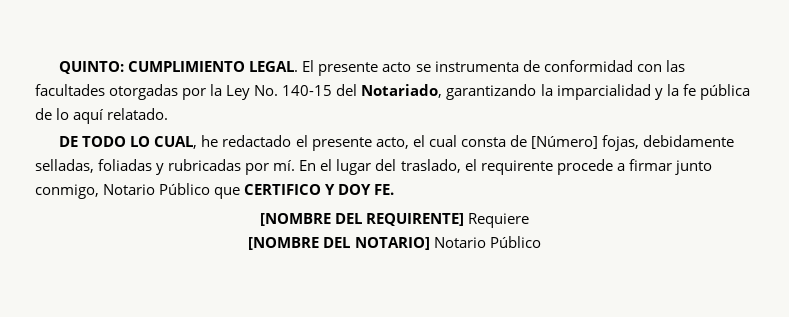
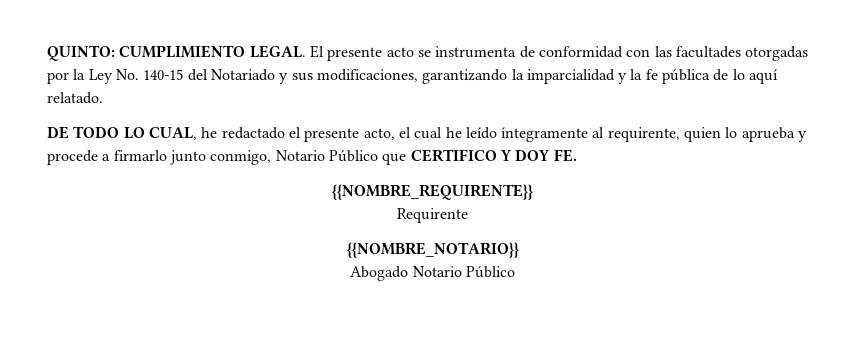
[361,84,443,98] Notariado, -> [210,69,418,84] Notariado y sus modificaciones,
[460,135,734,151] [35,159,553,175] consta de [Número] fojas, debidamente selladas, foliadas y rubricadas por mí. En el lugar del traslado, el requirente -> [445,127,808,142] he leído íntegramente al requirente, quien lo aprueba y
[628,159,672,171] firmar -> [113,150,167,161] firmarlo
[259,213,530,228] [248,237,430,250] [NOMBRE DEL REQUIRENTE] Requiere // [NOMBRE DEL NOTARIO] -> [332,184,533,200] [397,208,468,223] [346,242,519,258] [350,266,409,281] {{NOMBRE_REQUIRENTE}} // Requirente // {{NOMBRE_NOTARIO}} // Abogado

